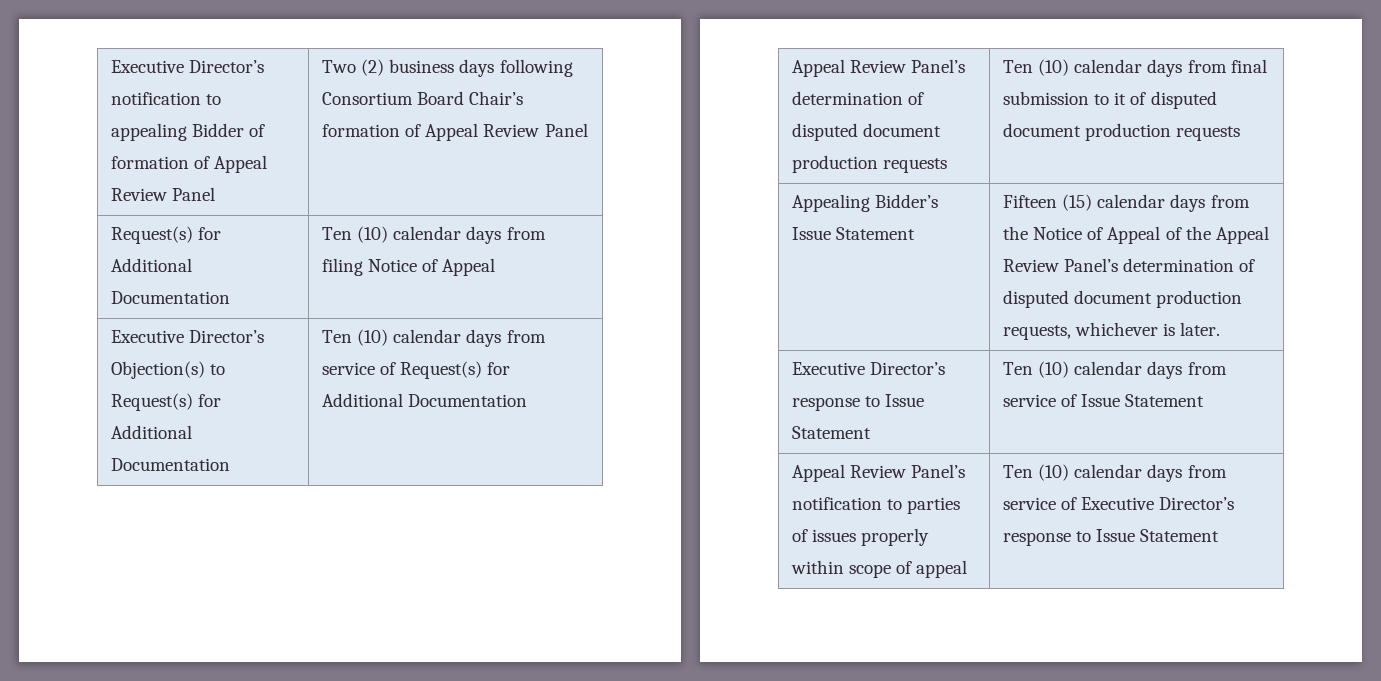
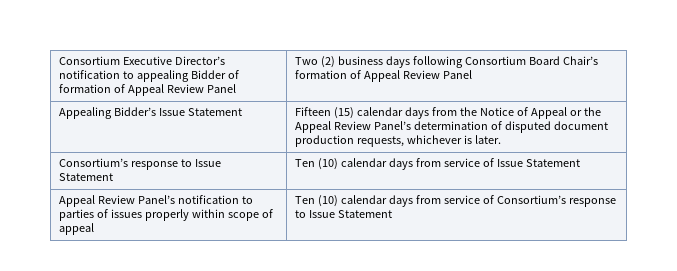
(111, 66) none -> [59,56,121,65] Consortium
[111,226,222,244] [111,258,193,272] [111,291,231,304] [322,226,546,244] [322,258,496,276] [111,330,265,343] [111,361,226,379] [111,393,222,411] [111,425,193,439] [111,458,231,471] [322,329,546,347] [322,361,511,379] [322,393,528,407] [792,59,966,77] [792,91,925,105] [792,123,942,141] [792,155,948,173] [1003,59,1267,77] [1003,91,1217,109] [1003,123,1241,141] // Request(s) for Additional Documentation | Ten (10) calendar days from filing Notice of Appeal // Executive Director’s Objection(s) to Request(s) for Additional Documentation | Ten (10) calendar days from service of Request(s) for Additional Documentation // Appeal Review Panel’s determination of disputed document production requests | Ten (10) calendar days from final submission to it of disputed document production requests -> (473, 74) none
[1165,227,1182,240] of -> [570,110,583,116] or
[792,362,946,375] Executive Director’s -> [59,158,129,167] Consortium’s
[1081,497,1235,510] Executive Director’s -> [497,195,567,204] Consortium’s

